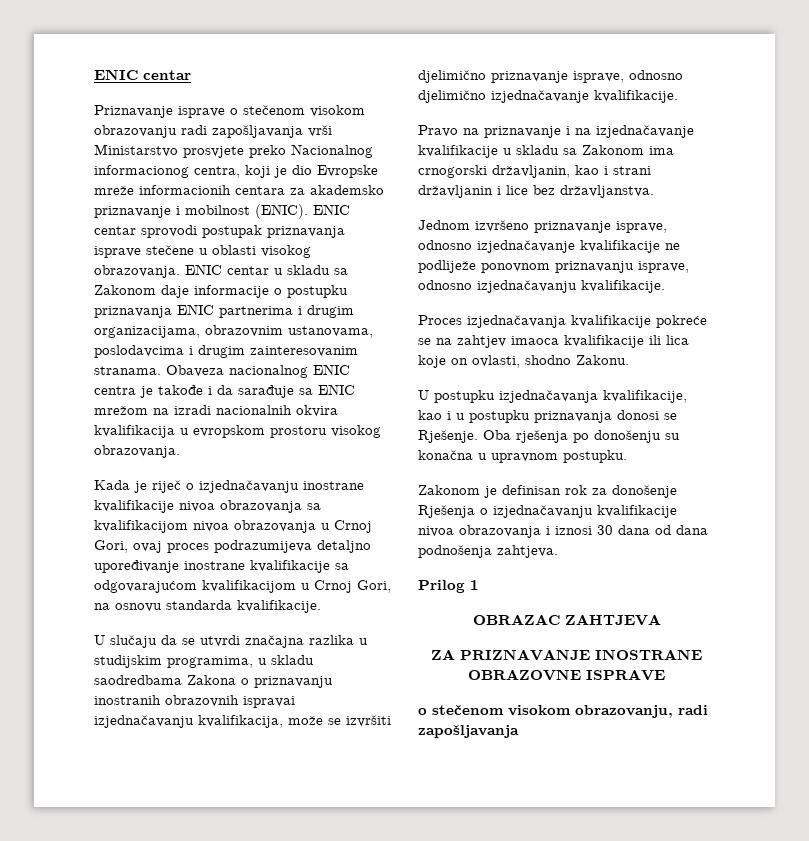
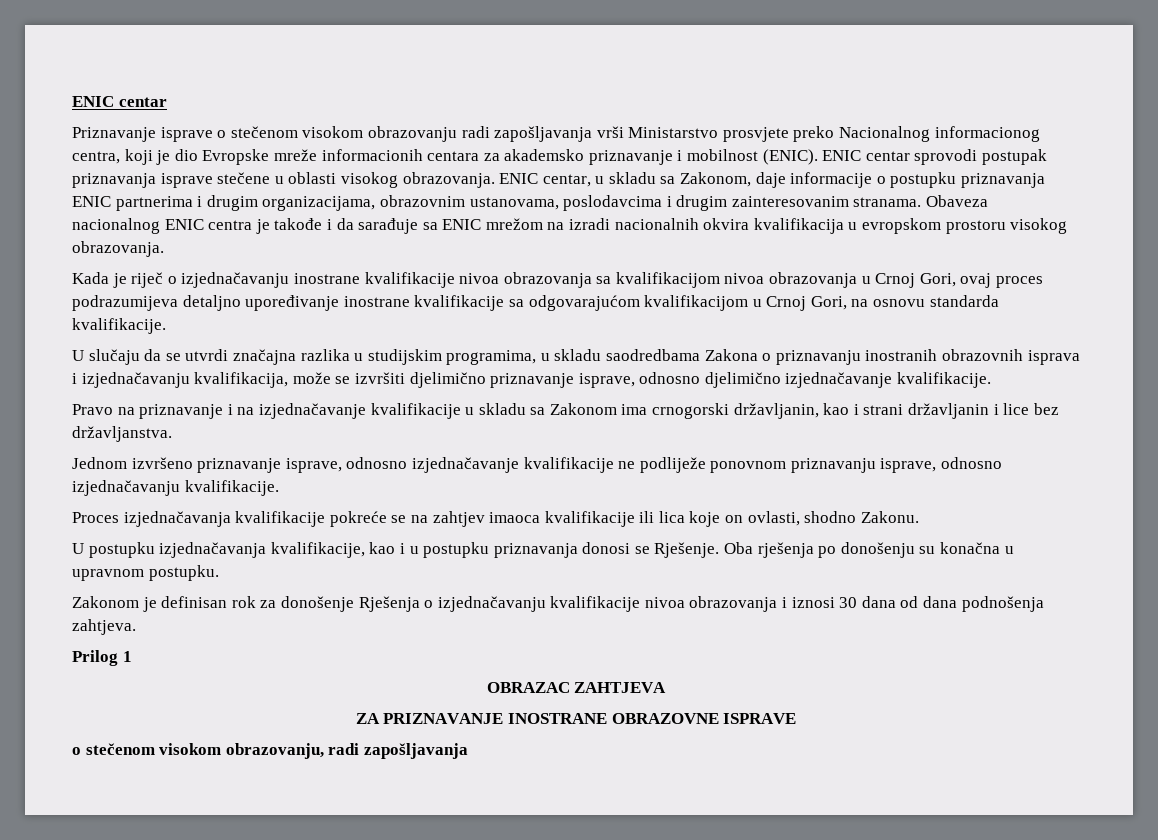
[227,265,348,275] [94,285,156,295] centar u skladu sa Zakonom -> [542,172,752,187] centar, u skladu sa Zakonom,
[243,696,295,708] ispravai -> [1027,350,1080,365] [72,373,77,384] isprava i

